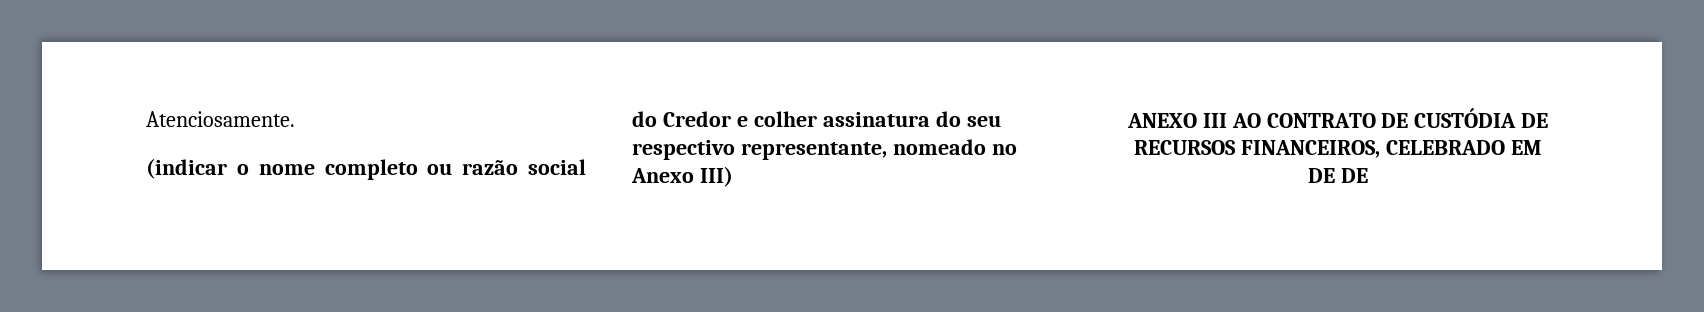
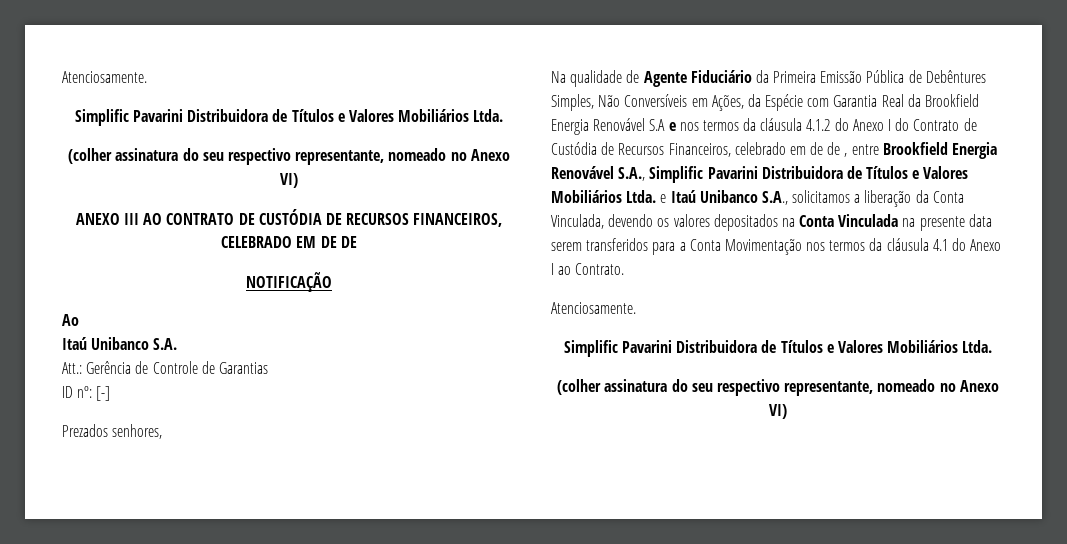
[146,111,295,127] [146,158,586,180] [632,111,1001,127] [632,139,1017,160] [631,166,733,187] Atenciosamente. // (indicar o nome completo ou razão social do Credor e colher assinatura do seu respectivo representante, nomeado no Anexo III) -> [62,71,147,83] [74,109,504,126] [68,148,510,165] [280,173,298,188] Atenciosamente. // Simplific Pavarini Distribuidora de Títulos e Valores Mobiliários Ltda. // (colher assinatura do seu respectivo representante, nomeado no Anexo VI)
(1368, 175) none -> [246,272,332,292] [62,314,79,326] [62,337,178,350] [62,361,268,374] [62,386,111,401] [62,424,163,439] [551,70,986,87] [551,94,980,111] [551,118,977,135] [551,142,998,159] [551,166,969,183] [551,190,964,207] [551,214,992,231] [551,238,1002,255] [551,263,625,275] [551,302,636,314] [563,340,993,357] [557,379,999,396] [769,404,787,419] // NOTIFICAÇÃO // Ao // Itaú Unibanco S.A. // Att.: Gerência de Controle de Garantias // ID nº: [-] // Prezados senhores, // Na qualidade de Agente Fiduciário da Primeira Emissão Pública de Debêntures Simples, Não Conversíveis em Ações, da Espécie com Garantia Real da Brookfield Energia Renovável S.A e nos termos da cláusula 4.1.2 do Anexo I do Contrato de Custódia de Recursos Financeiros, celebrado em de de , entre Brookfield Energia Renovável S.A., Simplific Pavarini Distribuidora de Títulos e Valores Mobiliários Ltda. e Itaú Unibanco S.A., solicitamos a liberação da Conta Vinculada, devendo os valores depositados na Conta Vinculada na presente data serem transferidos para a Conta Movimentação nos termos da cláusula 4.1 do Anexo I ao Contrato. // Atenciosamente. // Simplific Pavarini Distribuidora de Títulos e Valores Mobiliários Ltda. // (colher assinatura do seu respectivo representante, nomeado no Anexo VI)

